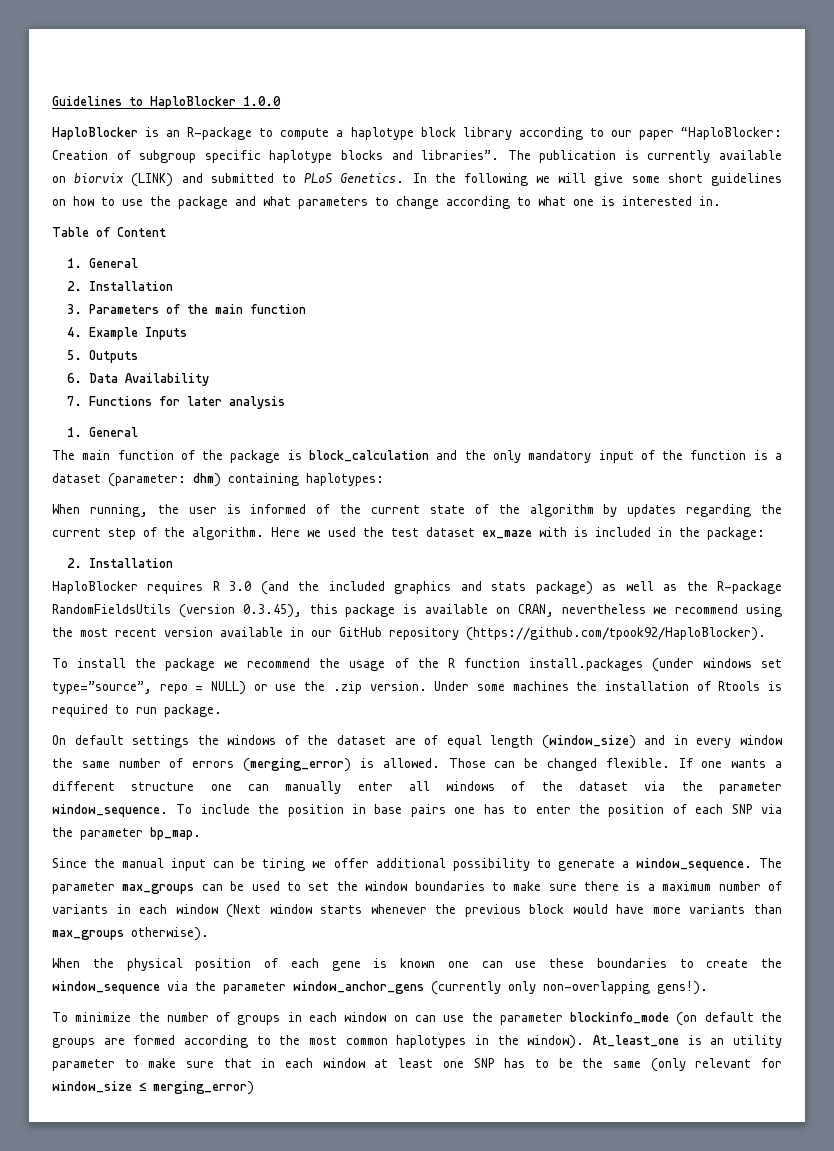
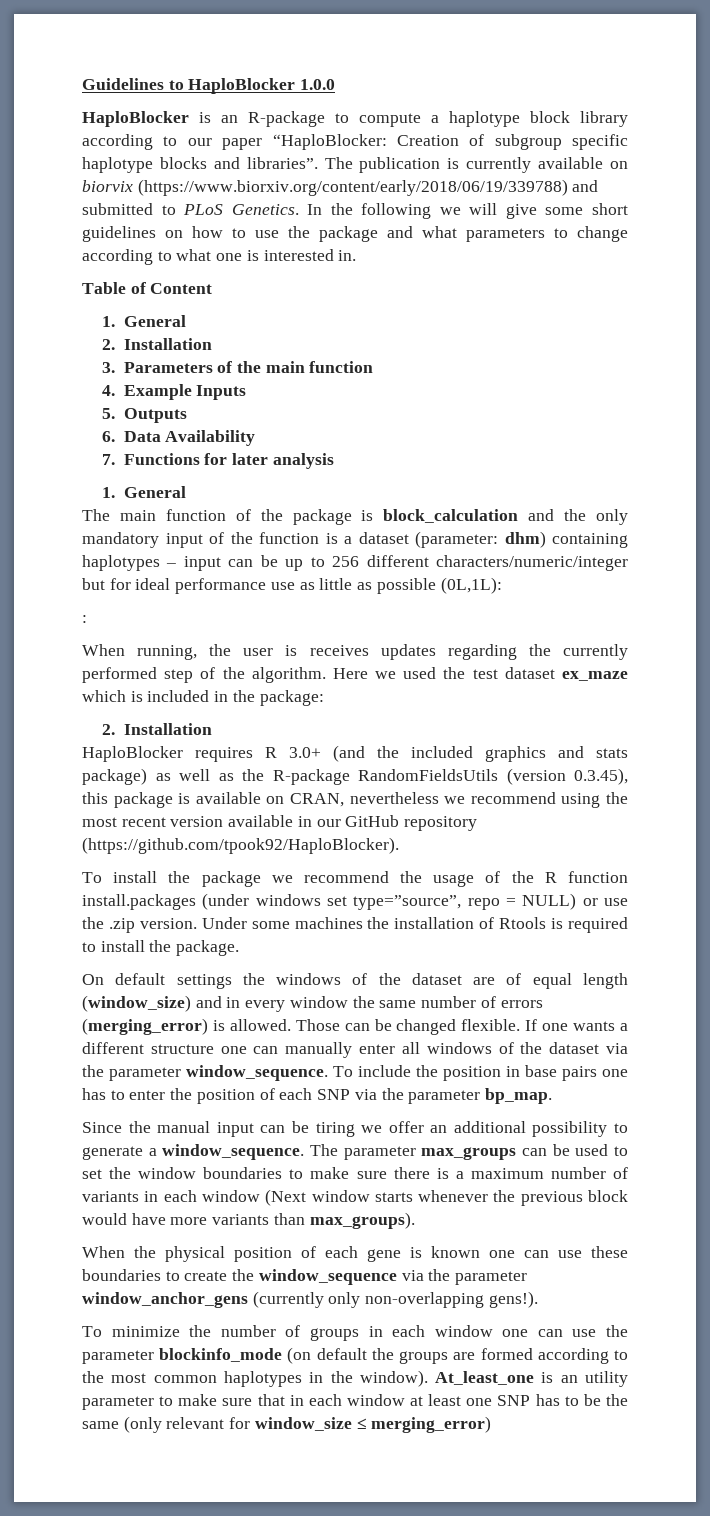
[131,173,174,187] (LINK) -> [137,179,568,196] (https://www.biorxiv.org/content/early/2018/06/19/339788)
[306,473,384,486] haplotypes: -> [82,555,629,571] [82,577,502,594] [82,615,87,623] haplotypes – input can be up to 256 different characters/numeric/integer but for ideal performance use as little as possible (0L,1L): // :
[250,504,618,517] informed of the current state of the algorithm by -> [309,645,369,656] receives
[52,528,101,537] current -> [562,644,628,660] [82,667,157,683] currently performed
[539,527,567,537] with -> [82,690,126,702] which
[229,581,252,591] 3.0 -> [289,747,321,758] 3.0+
[136,707,157,714] run -> [100,940,172,952] install the
(369, 863) none -> [430,1125,448,1133] an
[52,927,209,941] max_groups otherwise). -> [309,1212,415,1229] max_groups).
[393,1015,408,1022] on -> [502,1329,529,1337] one

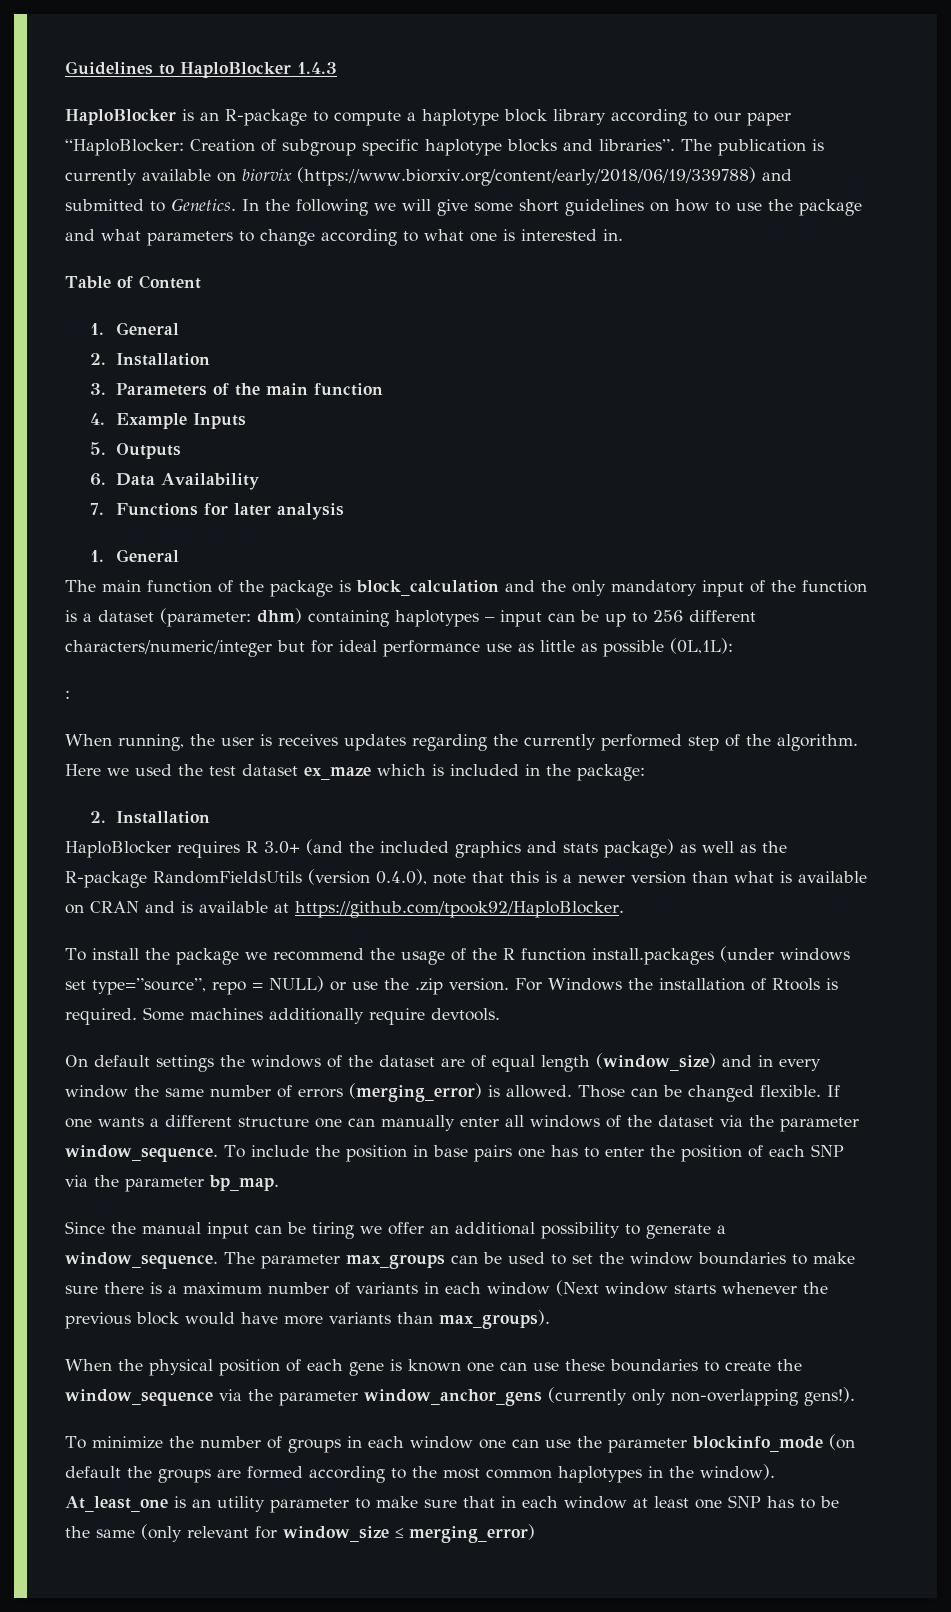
[300,79,336,90] 1.0.0 -> [297,62,337,74] 1.4.3
[183,204,224,215] PLoS -> (165, 206) none
[574,768,628,785] [82,792,629,808] [82,815,478,831] [82,837,399,854] 0.3.45), this package is available on CRAN, nevertheless we recommend using the most recent version available in our GitHub repository (https://github.com/tpook92/HaploBlocker). -> [376,869,867,885] [65,901,624,918] 0.4.0), note that this is a newer version than what is available on CRAN and is available at https://github.com/tpook92/HaploBlocker.
[201,917,363,929] Under some machines -> [515,978,622,991] For Windows
[568,917,629,933] [82,940,240,956] required to install the package. -> [65,1007,500,1025] required. Some machines additionally require devtools.

